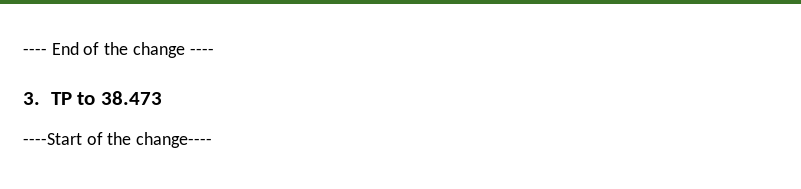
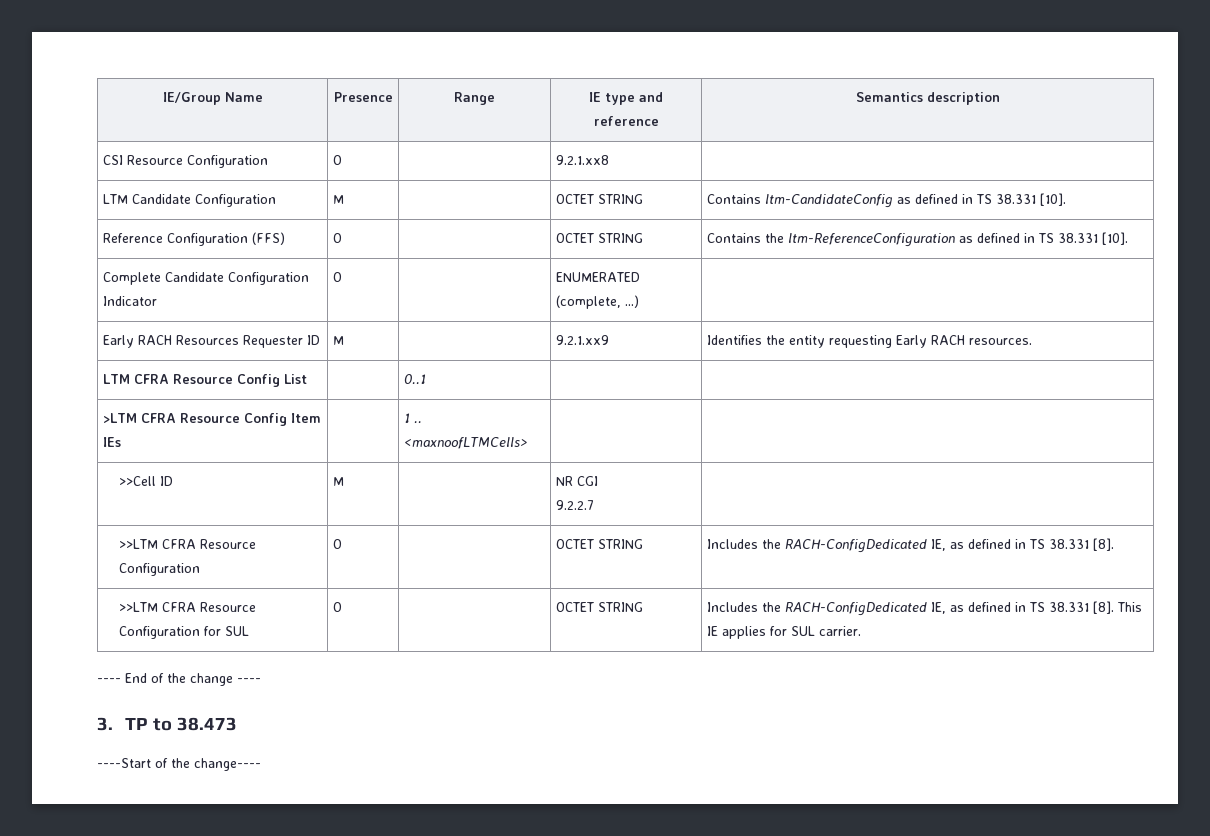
(23, 51) none -> [162,92,263,105] [333,92,393,102] [454,92,495,105] [589,92,663,105] [593,116,659,126] [855,92,1000,105] [102,155,268,168] [332,155,342,165] [555,155,609,165] [102,194,276,207] [332,195,344,204] [555,194,643,204] [706,193,1066,208] [102,232,285,246] [332,233,342,243] [555,233,643,243] [706,232,1128,247] [102,272,309,285] [102,296,157,306] [332,272,342,282] [555,272,640,282] [555,295,639,309] [102,335,320,348] [332,336,344,345] [555,335,609,345] [706,335,1032,348] [102,374,307,387] [403,374,426,385] [102,413,321,426] [102,437,121,447] [403,413,422,424] [403,437,528,449] [119,476,174,486] [332,477,344,486] [555,476,598,486] [555,500,594,510] [119,539,257,549] [119,563,201,576] [332,539,342,549] [555,539,643,549] [706,538,1114,553] [119,602,257,612] [119,626,250,639] [332,602,342,612] [555,602,643,612] [706,601,1142,616] [706,626,861,639] IE/Group Name | Presence | Range | IE type and reference | Semantics description // CSI Resource Configuration | O | | 9.2.1.xx8 | // LTM Candidate Configuration | M | | OCTET STRING | Contains ltm-CandidateConfig as defined in TS 38.331 [10]. // Reference Configuration (FFS) | O | | OCTET STRING | Contains the ltm-ReferenceConfiguration as defined in TS 38.331 [10]. // Complete Candidate Configuration Indicator | O | | ENUMERATED (complete, ...) | // Early RACH Resources Requester ID | M | | 9.2.1.xx9 | Identifies the entity requesting Early RACH resources. // LTM CFRA Resource Config List | | 0..1 | | // >LTM CFRA Resource Config Item IEs | | 1 .. <maxnoofLTMCells> | | // >>Cell ID | M | | NR CGI // 9.2.2.7 | // >>LTM CFRA Resource Configuration | O | | OCTET STRING | Includes the RACH-ConfigDedicated IE, as defined in TS 38.331 [8]. // >>LTM CFRA Resource Configuration for SUL | O | | OCTET STRING | Includes the RACH-ConfigDedicated IE, as defined in TS 38.331 [8]. This IE applies for SUL carrier. //

